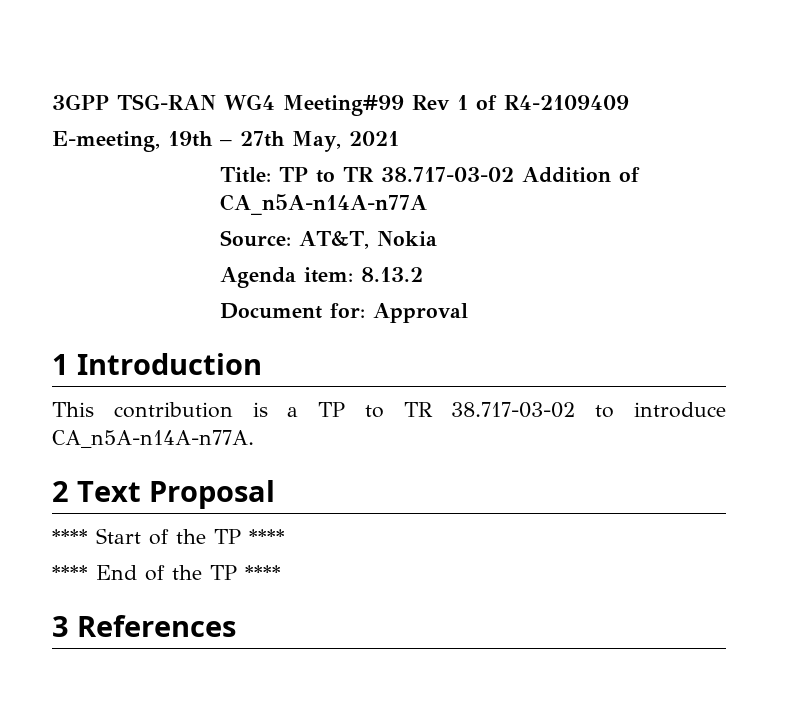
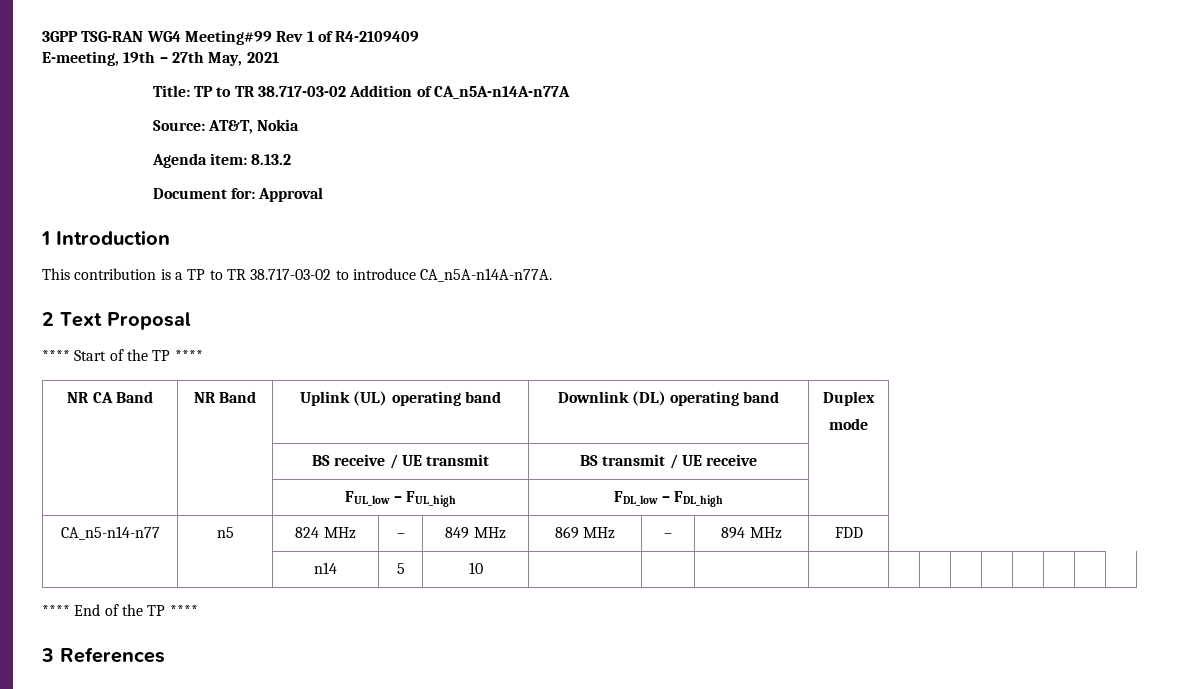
(285, 536) none -> [67,391,153,403] [193,391,257,403] [300,391,501,406] [557,391,780,406] [823,391,875,406] [829,418,868,430] [311,454,490,469] [579,454,758,469] [344,491,457,507] [613,491,724,507] [60,526,160,540] [216,527,234,538] [295,527,356,539] [396,533,405,538] [445,527,506,539] [554,526,616,539] [664,533,672,538] [721,527,782,539] [834,527,863,538] [314,562,337,574] [396,563,405,574] [468,562,483,574] // NR CA Band | NR Band | Uplink (UL) operating band | Downlink (DL) operating band | Duplex // mode // | | BS receive / UE transmit | BS transmit / UE receive | // | | FUL_low – FUL_high | FDL_low – FDL_high | // CA_n5-n14-n77 | n5 | 824 MHz | – | 849 MHz | 869 MHz | – | 894 MHz | FDD // | | n14 | 5 | 10 | | | | | | | | | | | |

